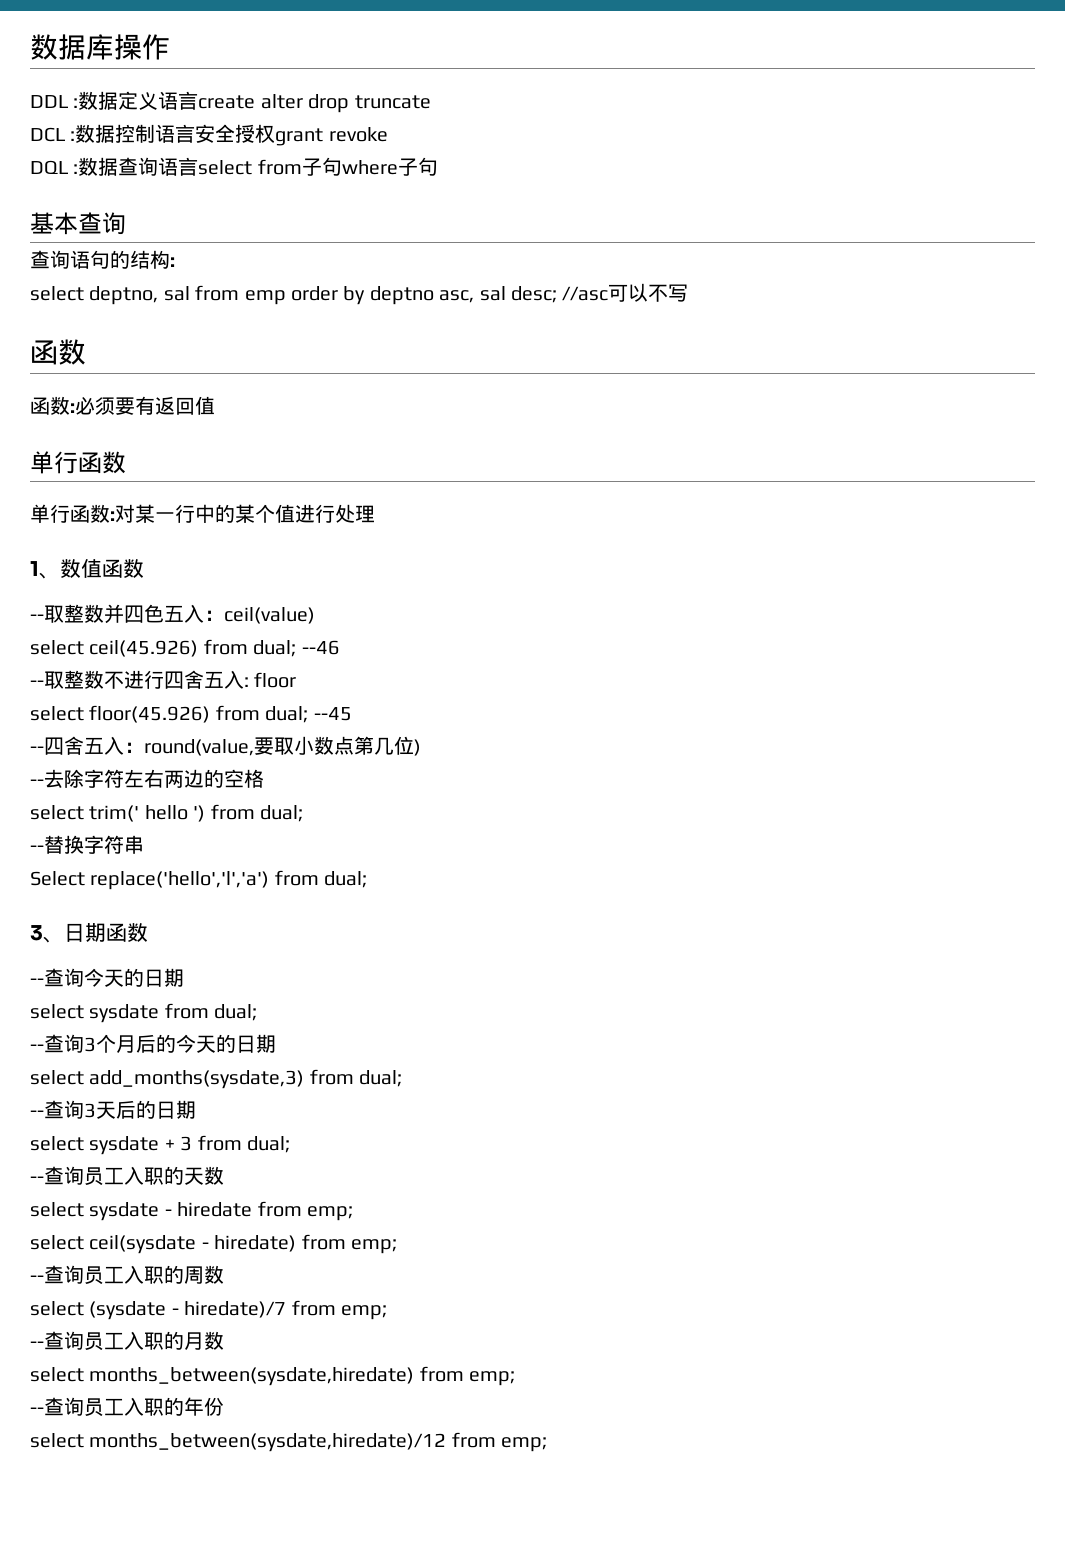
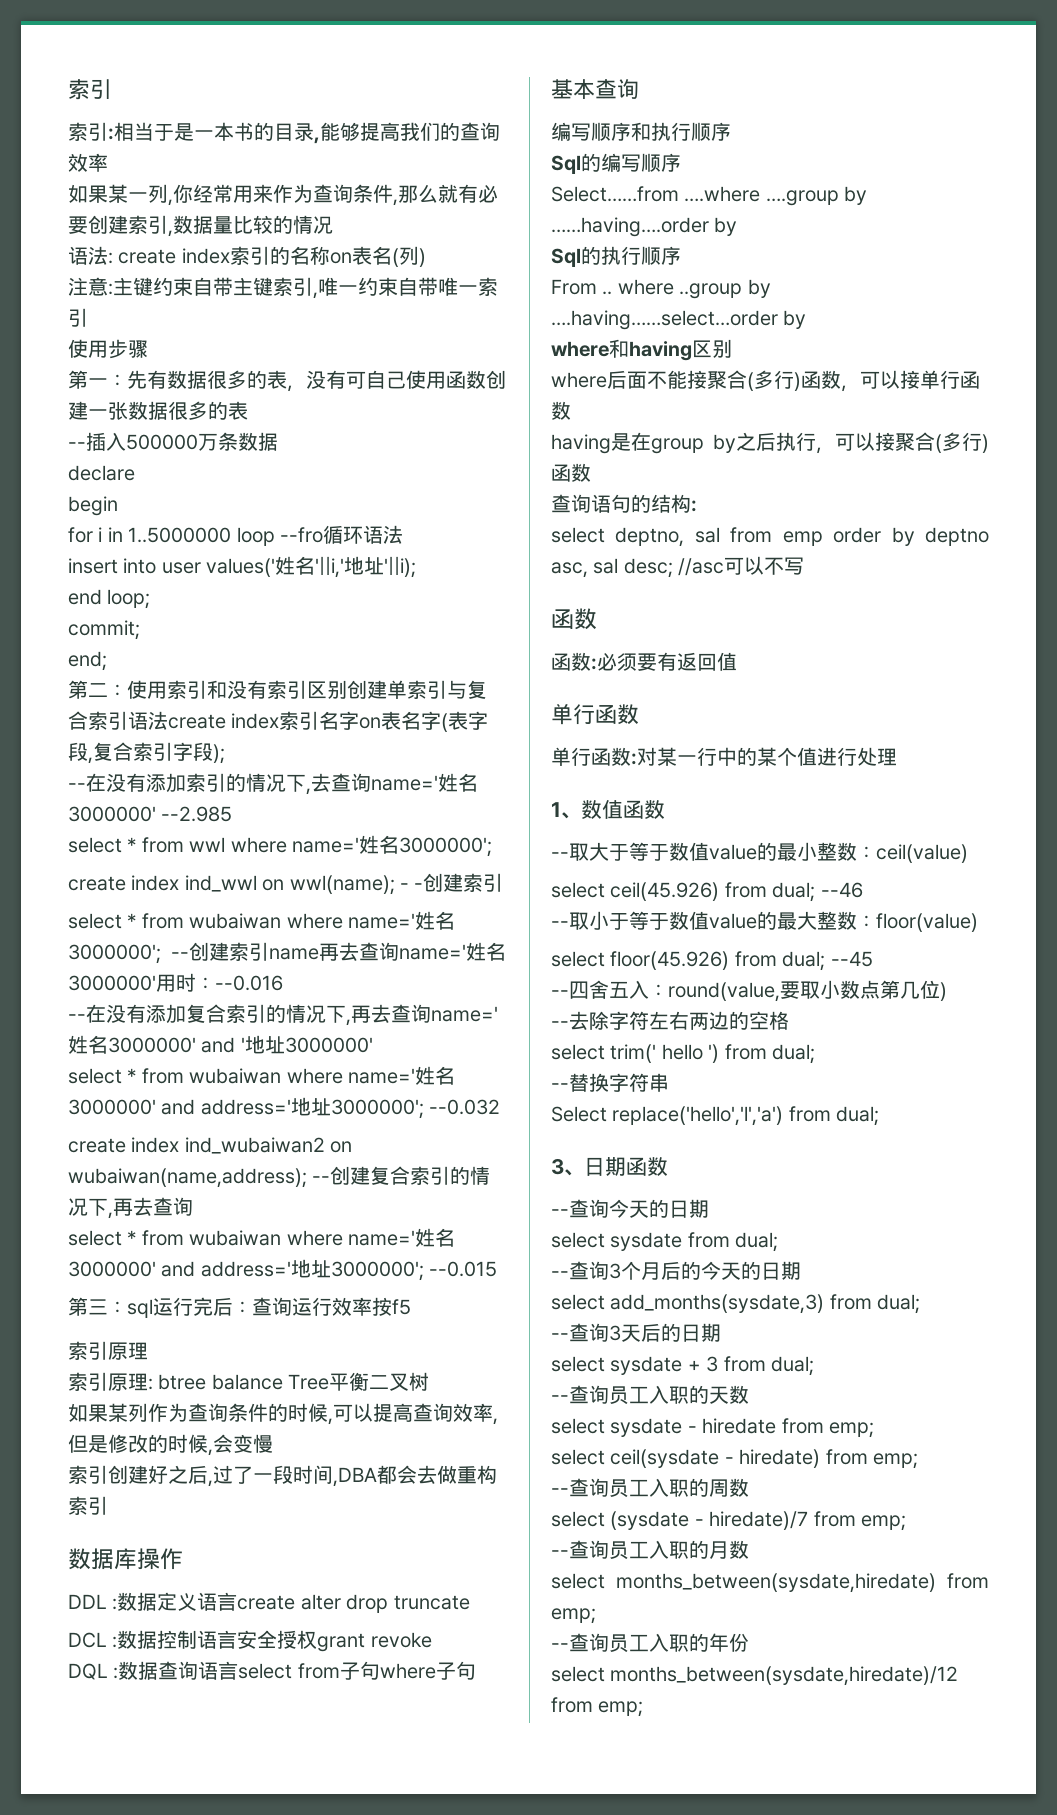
(30, 47) none -> [68,79,112,100] [68,122,500,144] [68,153,108,172] [68,184,498,206] [68,215,333,237] [68,246,426,267] [68,277,498,299] [68,308,88,327] [68,339,148,359] [68,370,506,392] [68,401,248,420] [68,432,278,451] [68,465,135,481] [68,496,118,516] [68,525,403,546] [68,556,417,578] [68,589,151,609] [68,620,140,640] [68,651,107,671] [68,680,487,699] [68,711,489,732] [68,742,225,764] [68,773,478,795] [68,806,233,822] [68,835,492,857] [68,873,504,895] [68,911,455,930] [68,942,506,964] [68,973,283,992] [68,1004,498,1026] [68,1035,373,1054] [68,1066,455,1085] [68,1097,501,1119] [68,1137,353,1154] [68,1166,491,1188] [68,1197,193,1219] [68,1228,455,1247] [68,1259,498,1281] [68,1297,411,1318] [68,1341,148,1360] [68,1372,430,1391] [68,1403,498,1425] [68,1434,273,1456] [68,1465,497,1487] [68,1496,108,1515] 索引 // 索引:相当于是一本书的目录,能够提高我们的查询效率 // 如果某一列,你经常用来作为查询条件,那么就有必要创建索引,数据量比较的情况 // 语法: create index索引的名称on表名(列) // 注意:主键约束自带主键索引,唯一约束自带唯一索引 // 使用步骤 // 第一：先有数据很多的表，没有可自己使用函数创建一张数据很多的表 // --插入500000万条数据 // declare // begin // for i in 1..5000000 loop --fro循环语法 // insert into user values('姓名'||i,'地址'||i); // end loop; // commit; // end; // 第二：使用索引和没有索引区别创建单索引与复合索引语法create index索引名字on表名字(表字段,复合索引字段); // --在没有添加索引的情况下,去查询name='姓名3000000' --2.985 // select * from wwl where name='姓名3000000'; // create index ind_wwl on wwl(name); - -创建索引 // select * from wubaiwan where name='姓名3000000'; --创建索引name再去查询name='姓名3000000'用时：--0.016 // --在没有添加复合索引的情况下,再去查询name='姓名3000000' and '地址3000000' // select * from wubaiwan where name='姓名3000000' and address='地址3000000'; --0.032 // create index ind_wubaiwan2 on wubaiwan(name,address); --创建复合索引的情况下,再去查询 // select * from wubaiwan where name='姓名3000000' and address='地址3000000'; --0.015 // 第三：sql运行完后：查询运行效率按f5 // 索引原理 // 索引原理: btree balance Tree平衡二叉树 // 如果某列作为查询条件的时候,可以提高查询效率,但是修改的时候,会变慢 // 索引创建好之后,过了一段时间,DBA都会去做重构索引 //
(126, 223) none -> [551,122,731,141] [551,153,681,174] [551,186,868,206] [551,217,738,237] [551,246,681,267] [551,279,771,299] [551,310,807,330] [551,339,732,361] [551,370,980,392] [551,401,571,420] [551,432,989,454] [551,463,591,482] // 编写顺序和执行顺序 // Sql的编写顺序 // Select……from ….where ….group by ……having….order by // Sql的执行顺序 // From .. where ..group by ….having……select…order by // where和having区别 // where后面不能接聚合(多行)函数，可以接单行函数 // having是在group by之后执行，可以接聚合(多行)函数
[64,604,204,624] 整数并四色五入 -> [589,842,857,861] 大于等于数值value的最小整数
[64,670,297,689] 整数不进行四舍五入: floor -> [589,911,978,932] 小于等于数值value的最大整数：floor(value)

